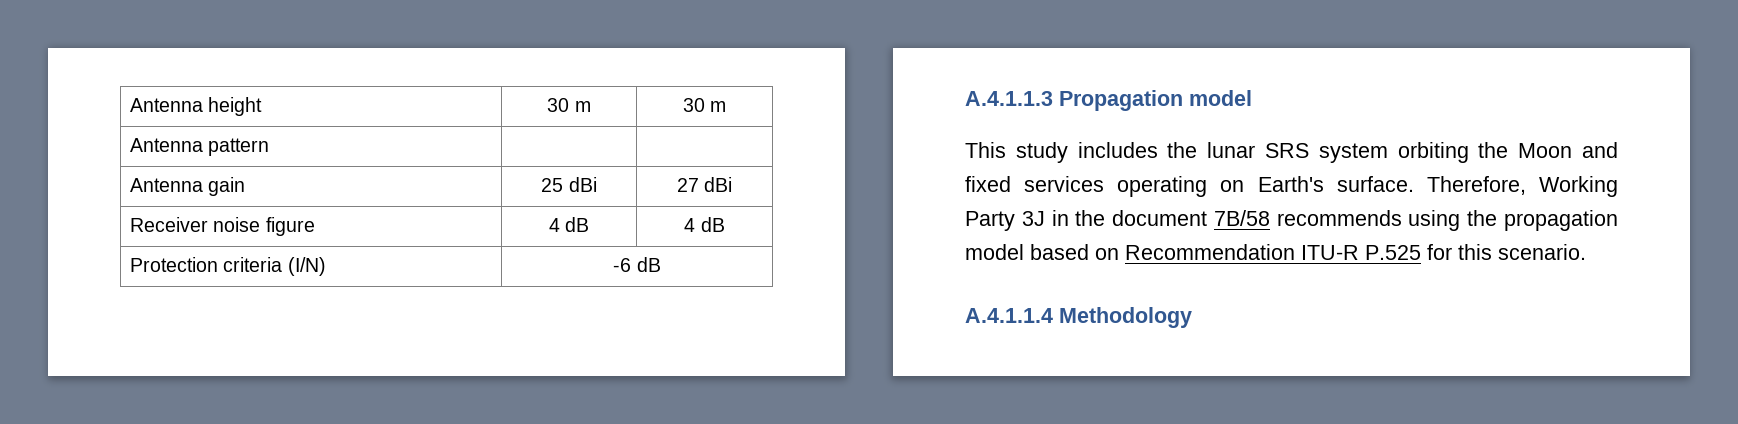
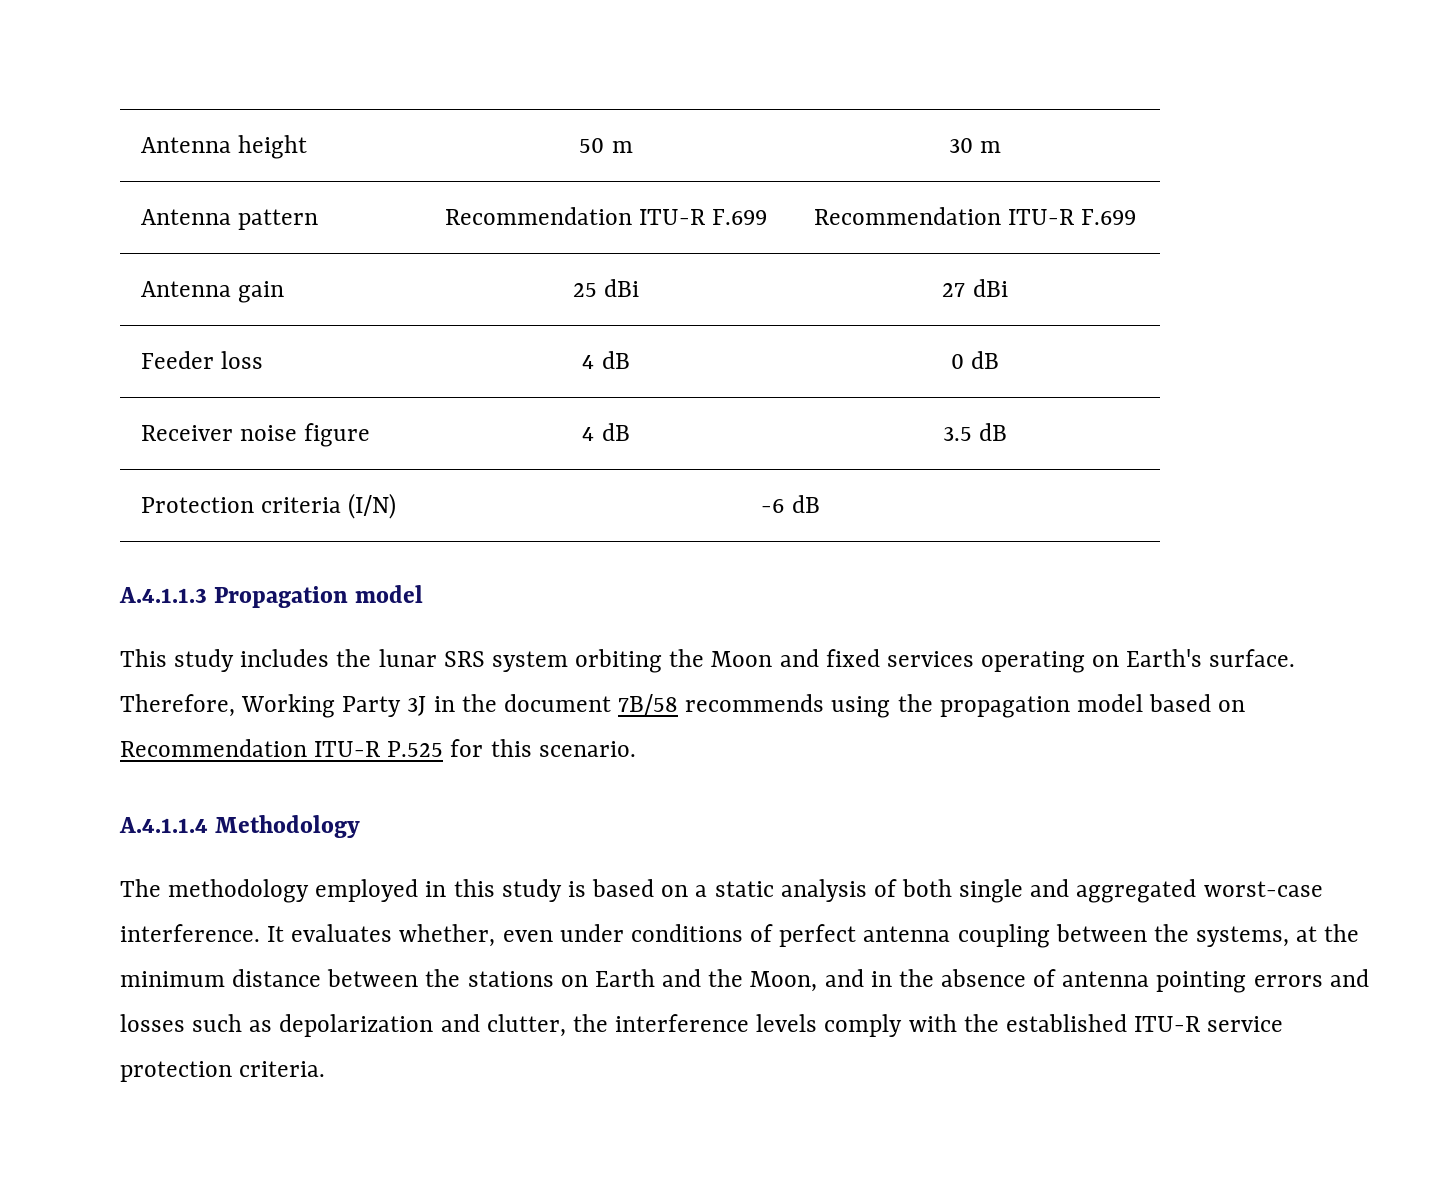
[547,98,570,112] 30 -> [579,138,605,153] 50
(270, 147) | -> [444,207,768,225] [813,207,1137,225] Recommendation ITU-R F.699 | Recommendation ITU-R F.699
(733, 184) none -> [140,351,263,369] [582,351,630,369] [950,351,1000,369] // Feeder loss | 4 dB | 0 dB
[684,218,696,232] 4 -> [942,427,972,441] 3.5
(1192, 317) none -> [120,879,1323,903] [120,924,1360,948] [120,969,1369,993] [120,1014,1284,1037] [120,1061,326,1082] // The methodology employed in this study is based on a static analysis of both single and aggregated worst-case interference. It evaluates whether, even under conditions of perfect antenna coupling between the systems, at the minimum distance between the stations on Earth and the Moon, and in the absence of antenna pointing errors and losses such as depolarization and clutter, the interference levels comply with the established ITU-R service protection criteria.

